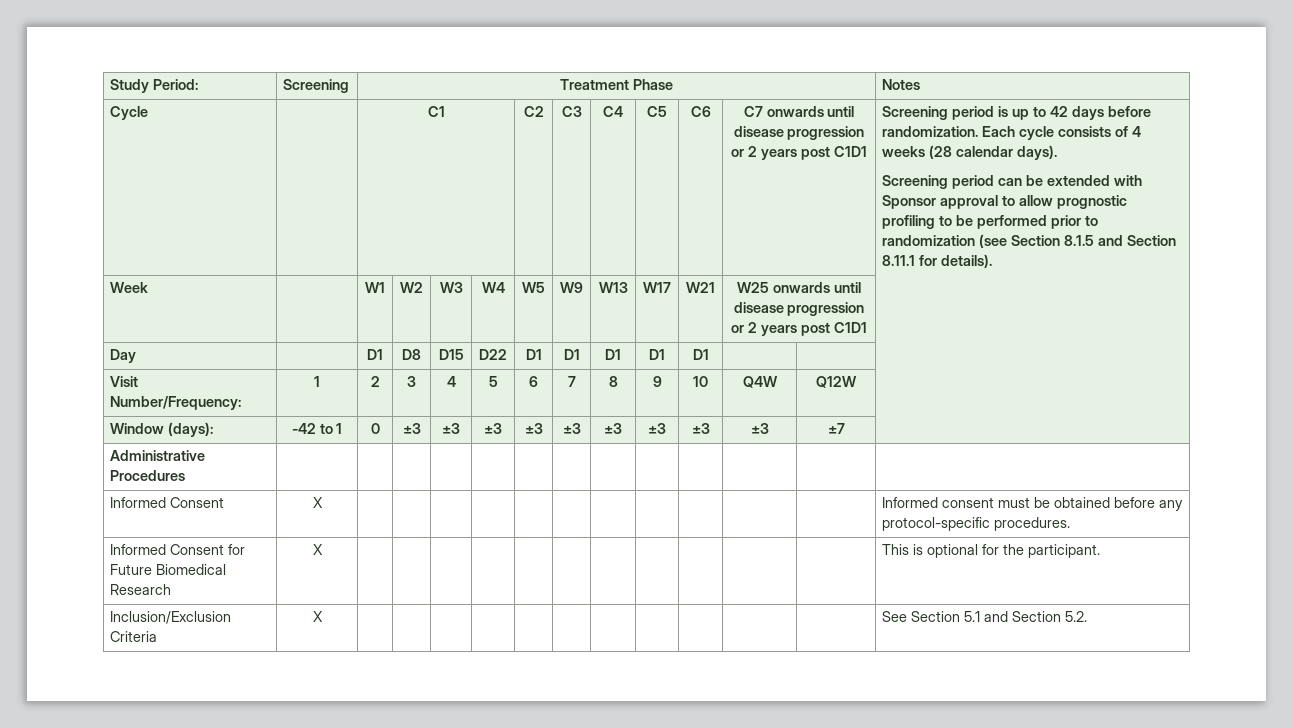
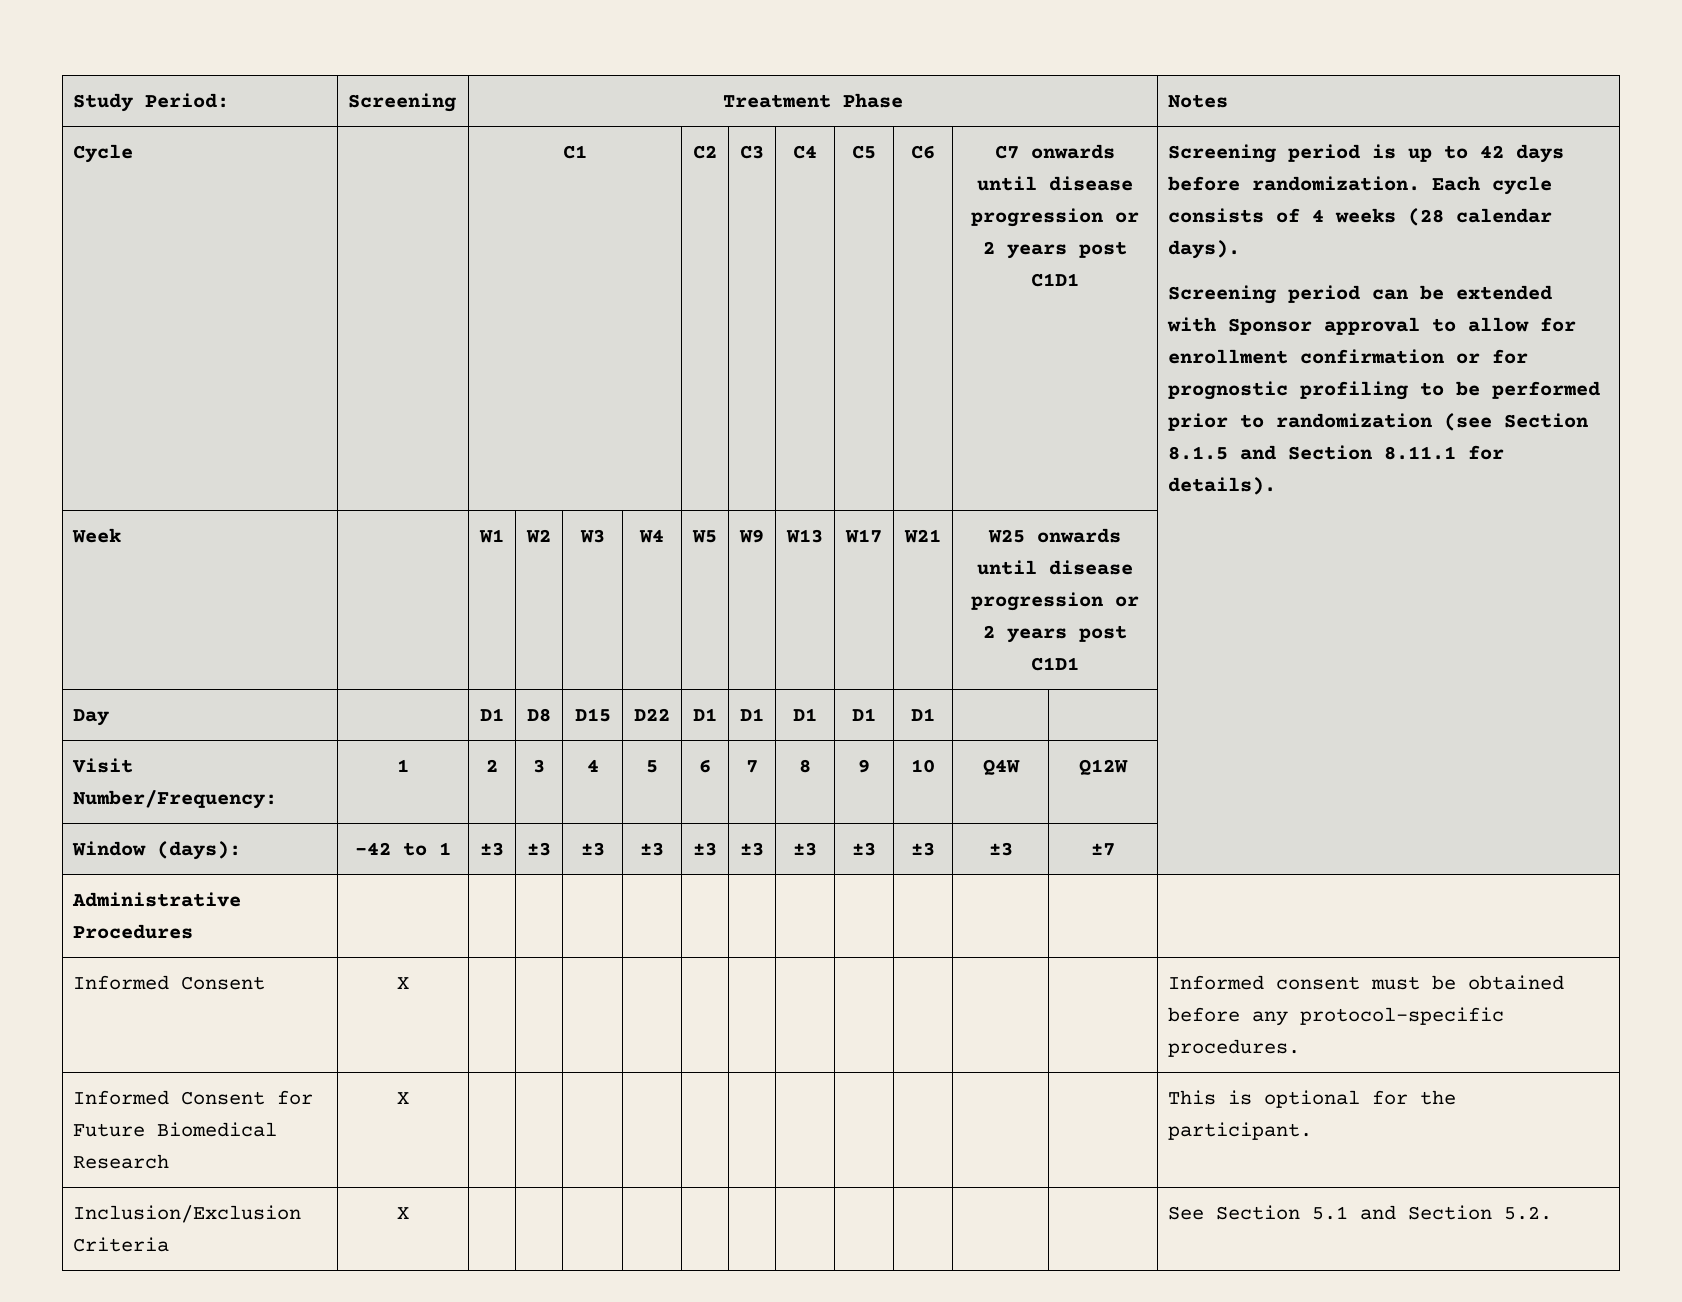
(1053, 200) none -> [1540,317,1577,332] [1168,349,1529,364] for enrollment confirmation or for
[370,423,380,434] 0 -> [480,842,504,856] ±3

